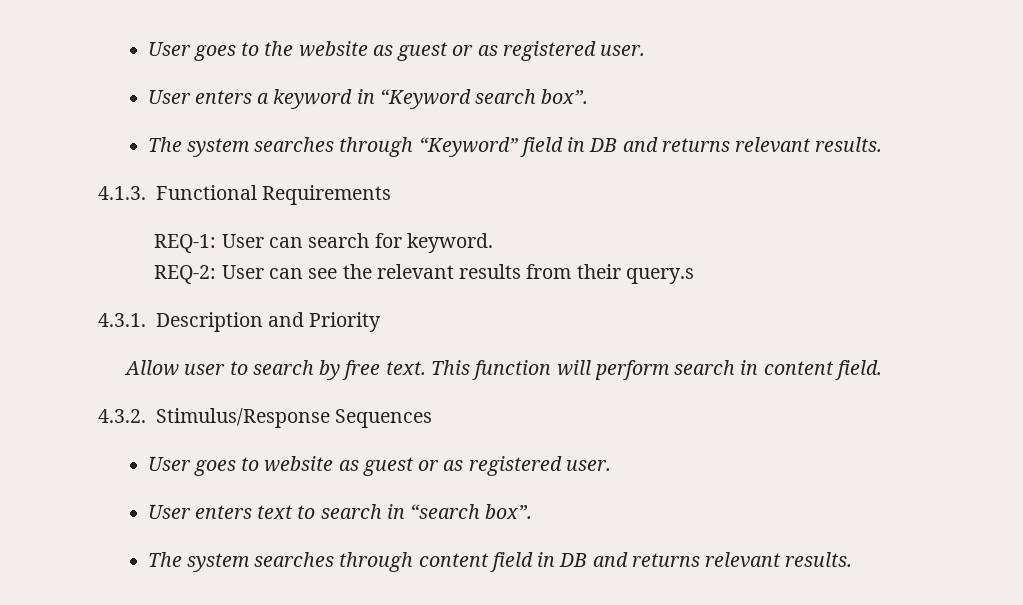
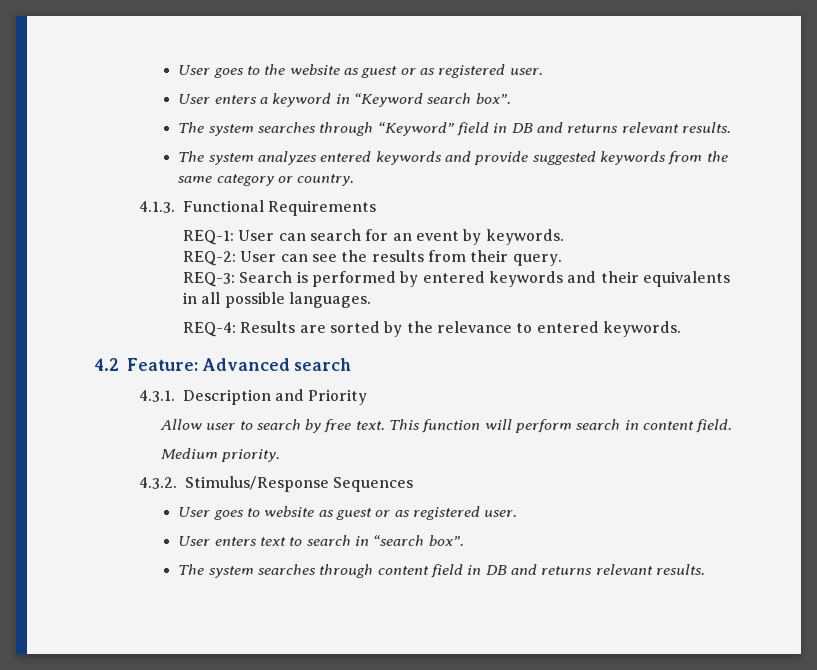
(883, 144) none -> [178,151,728,165] [178,174,355,186] // The system analyzes entered keywords and provide suggested keywords from the same category or country.
[406,233,493,253] keyword. -> [392,229,564,245] an event by keywords.
[376,264,454,279] relevant -> (368, 256) none
[625,268,694,284] query.s -> [512,254,562,266] [183,271,731,287] [183,292,372,308] [183,321,682,337] [94,358,352,371] query. // REQ-3: Search is performed by entered keywords and their equivalents in all possible languages. // REQ-4: Results are sorted by the relevance to entered keywords. // 4.2 Feature: Advanced search
(882, 370) none -> [160,448,281,462] // Medium priority.

